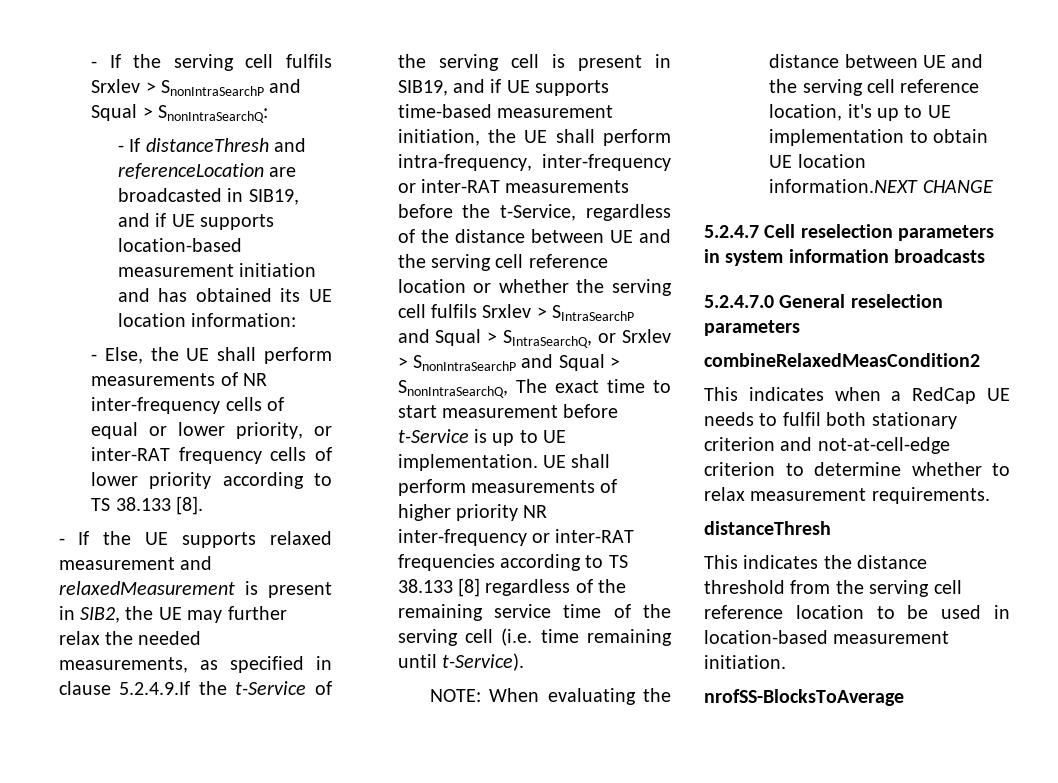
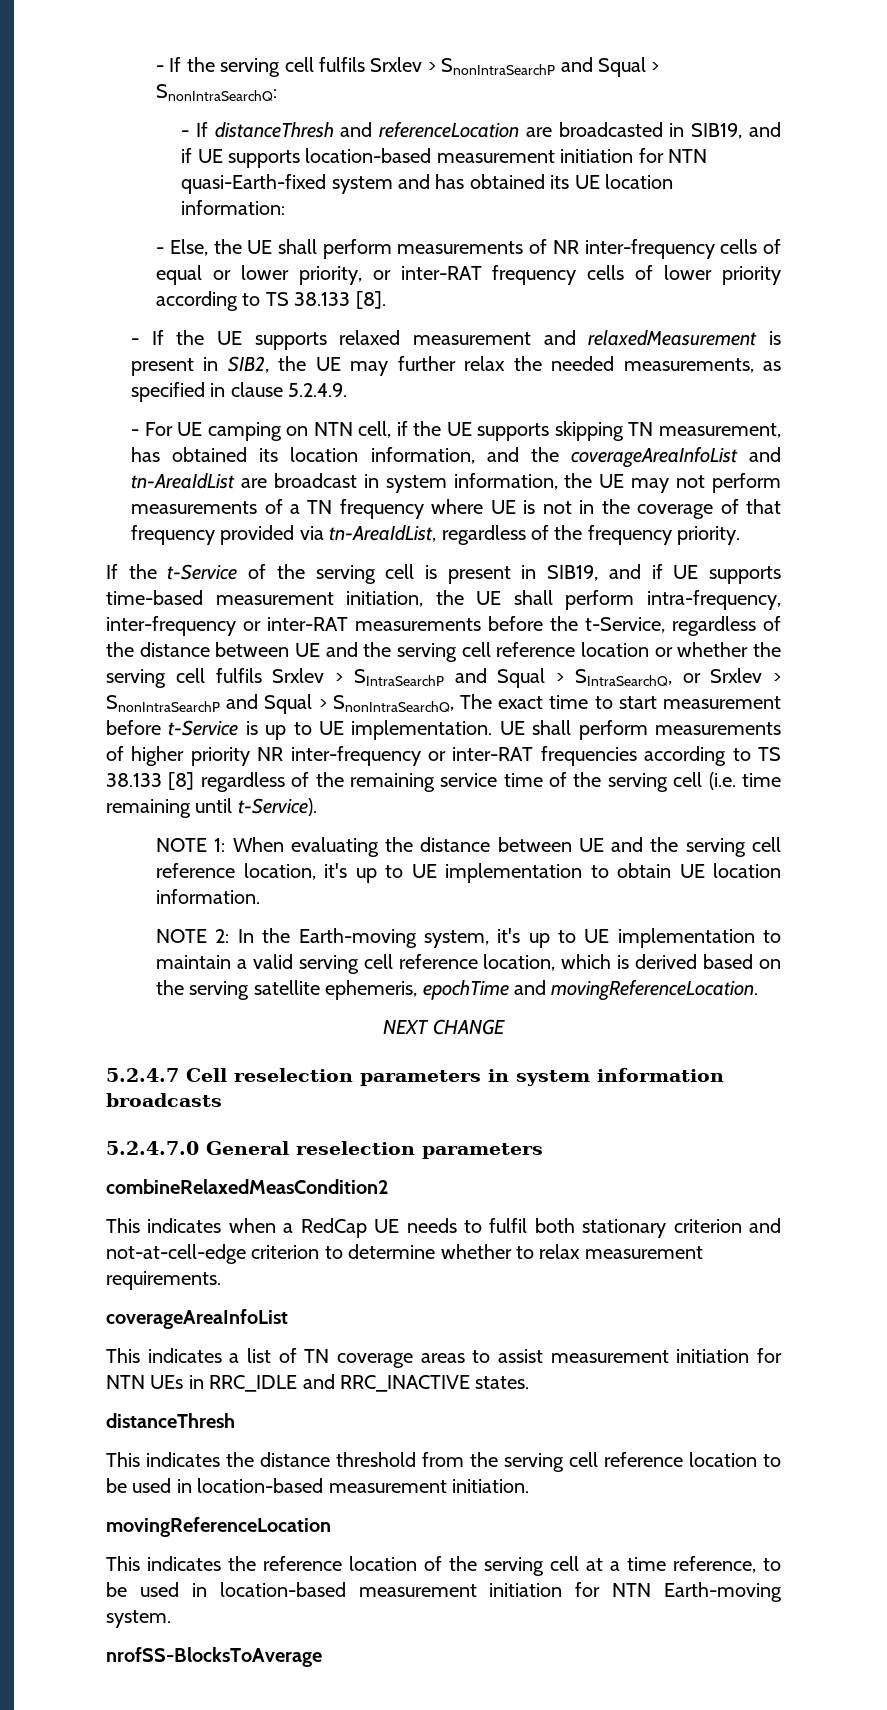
(317, 270) none -> [638,148,707,163] [181,174,393,194] for NTN quasi-Earth-fixed system
[119,681,191,695] 5.2.4.9.If -> [288,383,348,397] [131,421,781,441] [131,447,781,468] [131,473,781,493] [131,499,781,519] [131,525,741,545] [106,564,118,579] 5.2.4.9. // - For UE camping on NTN cell, if the UE supports skipping TN measurement, has obtained its location information, and the coverageAreaInfoList and tn-AreaIdList are broadcast in system information, the UE may not perform measurements of a TN frequency where UE is not in the coverage of that frequency provided via tn-AreaIdList, regardless of the frequency priority. // If
[430,689,482,702] NOTE: -> [156,838,226,852] NOTE 1:
[769,179,919,193] information.NEXT -> [156,889,261,904] [156,928,781,948] [156,954,781,974] [156,980,759,1001] [383,1020,430,1034] information. // NOTE 2: In the Earth-moving system, it's up to UE implementation to maintain a valid serving cell reference location, which is derived based on the serving satellite ephemeris, epochTime and movingReferenceLocation. // NEXT
(990, 495) none -> [106,1309,288,1329] [106,1348,782,1368] [106,1374,530,1392] // coverageAreaInfoList // This indicates a list of TN coverage areas to assist measurement initiation for NTN UEs in RRC_IDLE and RRC_INACTIVE states.
(786, 662) none -> [106,1517,331,1537] [106,1556,781,1576] [106,1582,782,1602] [106,1610,171,1628] // movingReferenceLocation // This indicates the reference location of the serving cell at a time reference, to be used in location-based measurement initiation for NTN Earth-moving system.

